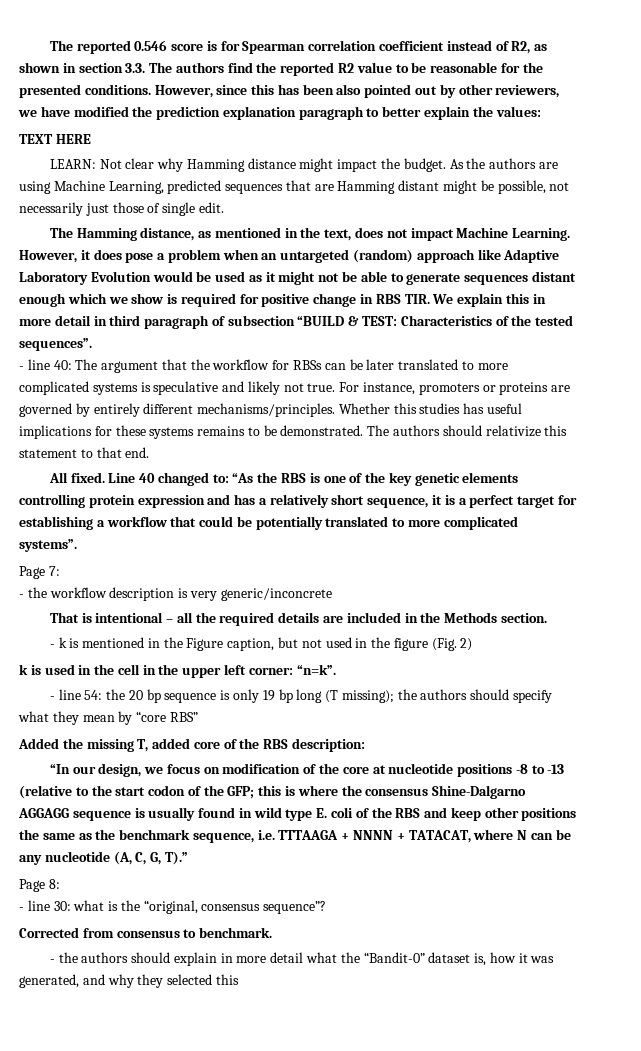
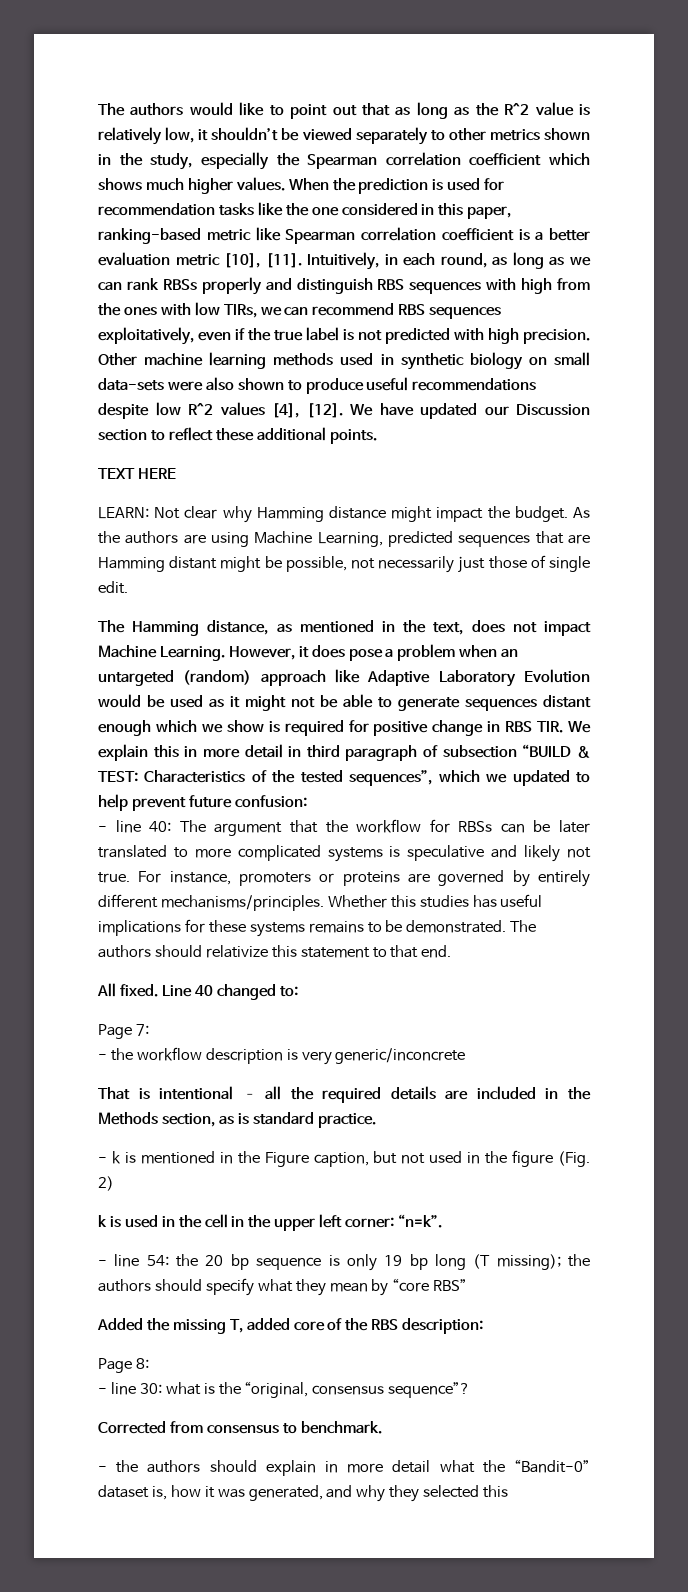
[49,40,548,54] [19,62,543,76] [19,84,560,98] [18,106,541,120] The reported 0.546 score is for Spearman correlation coefficient instead of R2, as shown in section 3.3. The authors find the reported R2 value to be reasonable for the presented conditions. However, since this has been also pointed out by other reviewers, we have modified the prediction explanation paragraph to better explain the values: -> [98,102,591,119] [98,127,591,145] [98,152,590,170] [98,177,505,194] [98,202,512,219] [98,227,590,244] [98,252,591,270] [98,277,590,295] [98,302,502,319] [98,327,590,345] [98,352,590,370] [98,377,537,394] [98,402,590,419] [98,427,377,444] The authors would like to point out that as long as the R^2 value is relatively low, it shouldn’t be viewed separately to other metrics shown in the study, especially the Spearman correlation coefficient which shows much higher values. When the prediction is used for recommendation tasks like the one considered in this paper, ranking-based metric like Spearman correlation coefficient is a better evaluation metric [10], [11]. Intuitively, in each round, as long as we can rank RBSs properly and distinguish RBS sequences with high from the ones with low TIRs, we can recommend RBS sequences exploitatively, even if the true label is not predicted with high precision. Other machine learning methods used in synthetic biology on small data-sets were also shown to produce useful recommendations despite low R^2 values [4], [12]. We have updated our Discussion section to reflect these additional points.
[19,338,92,351] sequences”. -> [349,770,591,786] [98,794,307,811] sequences”, which we updated to help prevent future confusion:
[232,472,519,486] [19,494,577,508] [19,516,518,530] [19,539,77,552] “As the RBS is one of the key genetic elements controlling protein expression and has a relatively short sequence, it is a perfect target for establishing a workflow that could be potentially translated to more complicated systems”. -> (298, 991) none
[500,613,547,623] section. -> [161,1112,376,1128] section, as is standard practice.
[49,763,565,777] [19,785,527,799] [18,807,577,821] [19,829,571,843] [19,851,188,865] // “In our design, we focus on modification of the core at nucleotide positions -8 to -13 (relative to the start codon of the GFP; this is where the consensus Shine-Dalgarno AGGAGG sequence is usually found in wild type E. coli of the RBS and keep other positions the same as the benchmark sequence, i.e. TTTAAGA + NNNN + TATACAT, where N can be any nucleotide (A, C, G, T).” -> (484, 1326) none

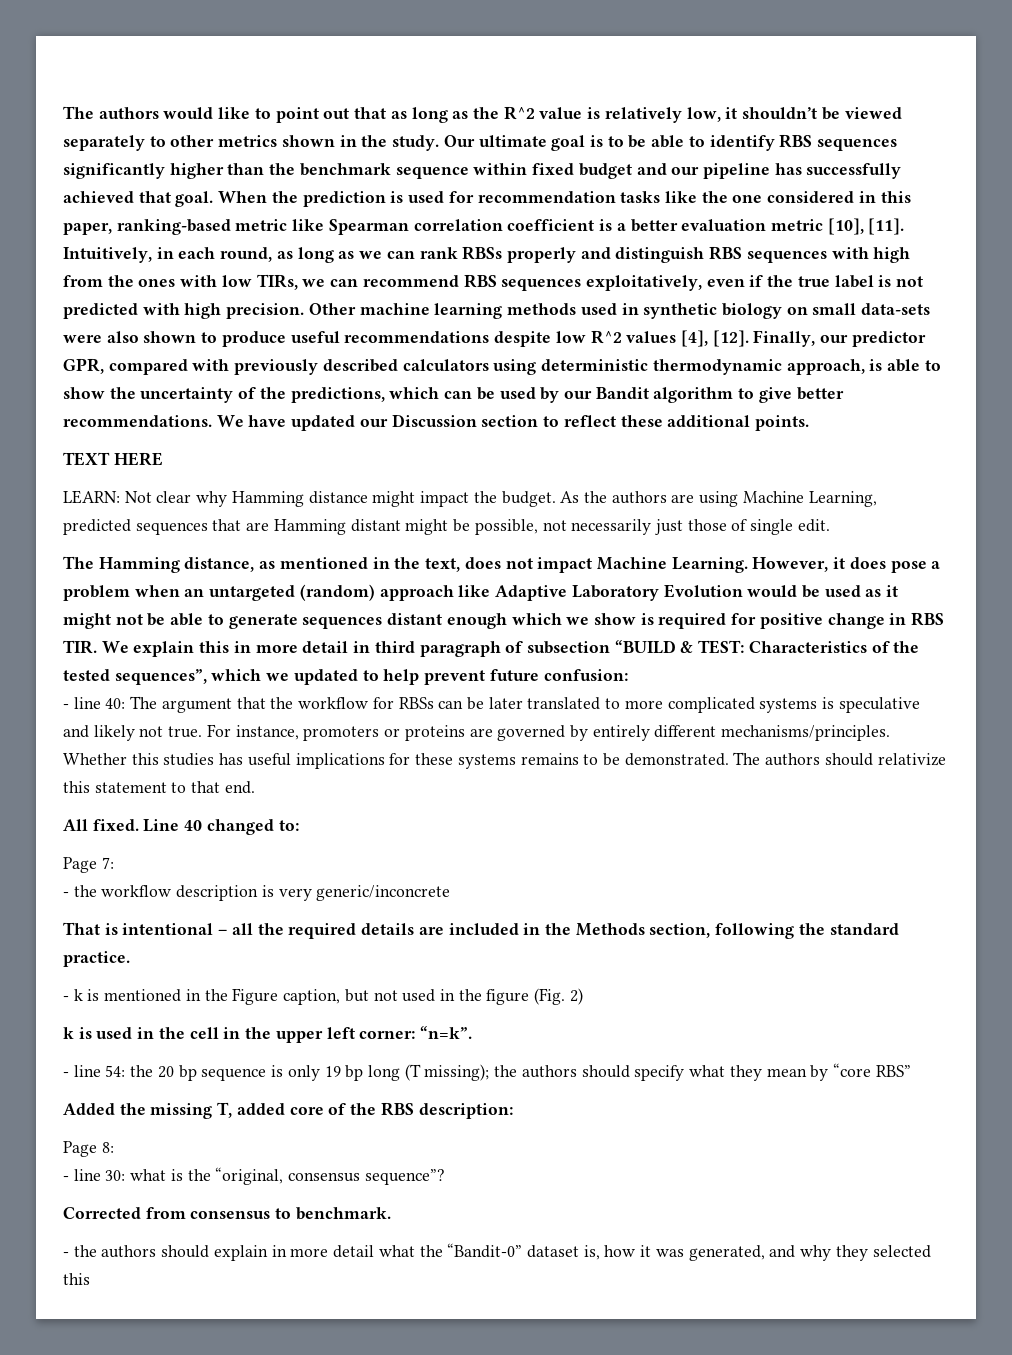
[150,152,590,170] [98,177,285,194] study, especially the Spearman correlation coefficient which shows much higher values. -> [392,134,898,151] [63,163,902,179] [63,191,214,207] study. Our ultimate goal is to be able to identify RBS sequences significantly higher than the benchmark sequence within fixed budget and our pipeline has successfully achieved that goal.
(343, 410) none -> [753,330,926,347] [63,358,941,375] [63,387,844,403] [63,415,212,427] Finally, our predictor GPR, compared with previously described calculators using deterministic thermodynamic approach, is able to show the uncertainty of the predictions, which can be used by our Bandit algorithm to give better recommendations.
[218,1113,249,1124] as is -> [715,923,825,939] following the

